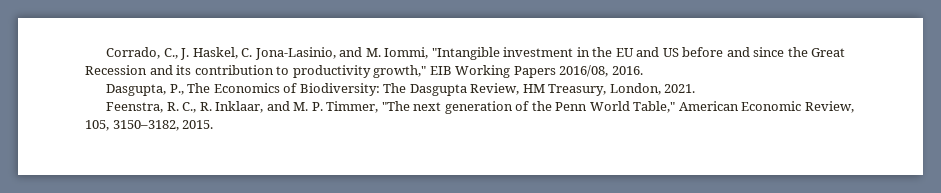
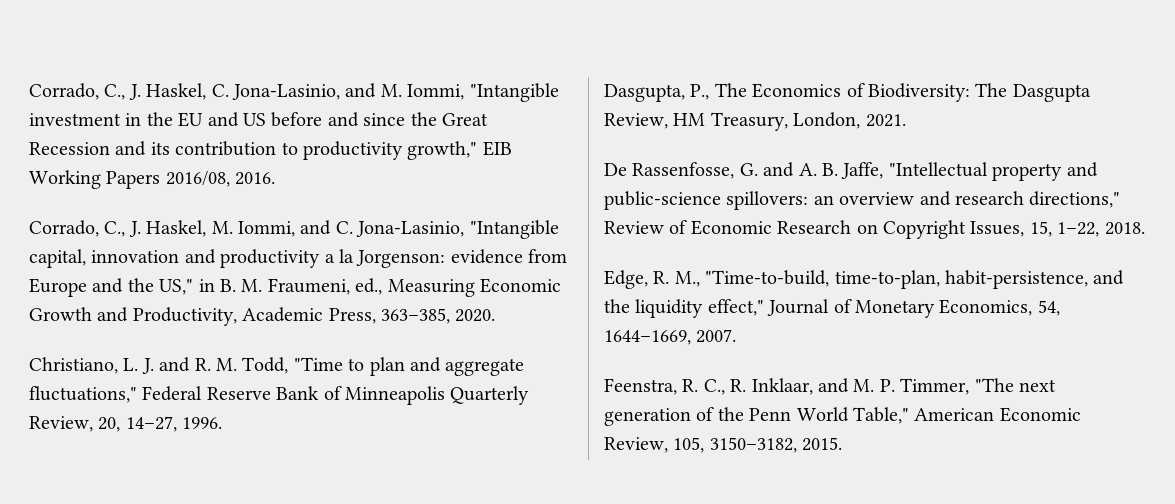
(643, 70) none -> [29,220,559,239] [29,249,568,268] [29,278,561,297] [29,307,496,326] [29,357,525,376] [29,386,530,405] [29,416,223,432] // Corrado, C., J. Haskel, M. Iommi, and C. Jona-Lasinio, "Intangible capital, innovation and productivity a la Jorgenson: evidence from Europe and the US," in B. M. Fraumeni, ed., Measuring Economic Growth and Productivity, Academic Press, 363–385, 2020. // Christiano, L. J. and R. M. Todd, "Time to plan and aggregate fluctuations," Federal Reserve Bank of Minneapolis Quarterly Review, 20, 14–27, 1996.
(696, 88) none -> [604,162,1098,181] [604,191,1121,210] [604,220,1145,239] [604,270,1125,289] [604,299,1060,318] [604,329,737,345] // De Rassenfosse, G. and A. B. Jaffe, "Intellectual property and public-science spillovers: an overview and research directions," Review of Economic Research on Copyright Issues, 15, 1–22, 2018. // Edge, R. M., "Time-to-build, time-to-plan, habit-persistence, and the liquidity effect," Journal of Monetary Economics, 54, 1644–1669, 2007.

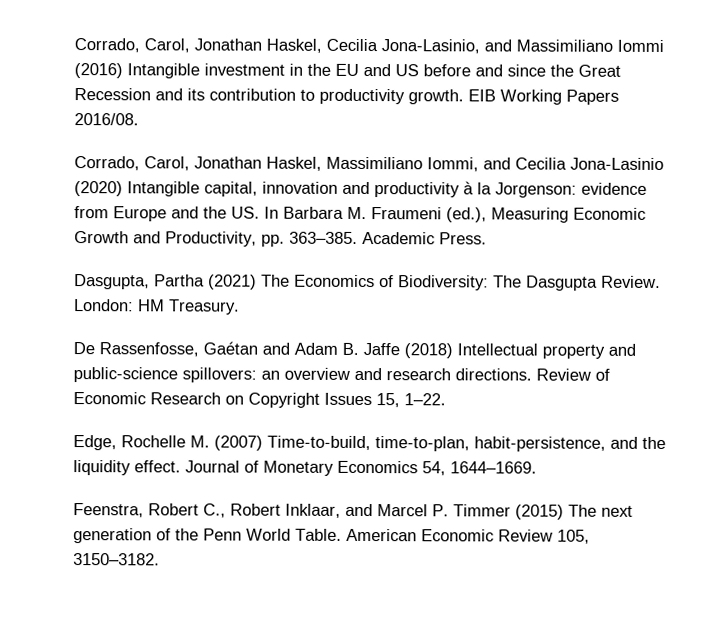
[29,83,559,102] Corrado, C., J. Haskel, C. Jona-Lasinio, and M. Iommi, "Intangible -> [74,38,664,54] [74,63,200,79] Corrado, Carol, Jonathan Haskel, Cecilia Jona-Lasinio, and Massimiliano Iommi (2016) Intangible
[407,141,478,160] growth," -> [408,89,464,105] growth.
[165,171,276,187] [29,220,559,239] 2016/08, 2016. // Corrado, C., J. Haskel, M. Iommi, and C. Jona-Lasinio, "Intangible -> [74,113,139,126] [74,156,664,172] [74,181,200,197] 2016/08. // Corrado, Carol, Jonathan Haskel, Massimiliano Iommi, and Cecilia Jona-Lasinio (2020) Intangible
[324,254,335,263] a -> [463,181,474,195] à
[159,278,383,295] US," in B. M. Fraumeni, ed., -> [231,206,487,223] US. In Barbara M. Fraumeni (ed.),
[242,307,496,324] [29,357,525,376] [29,386,530,405] [29,416,223,432] Academic Press, 363–385, 2020. // Christiano, L. J. and R. M. Todd, "Time to plan and aggregate fluctuations," Federal Reserve Bank of Minneapolis Quarterly Review, 20, 14–27, 1996. -> [261,231,487,247] pp. 363–385. Academic Press.
[690,84,710,100] P., -> [154,274,257,290] Partha (2021)
[604,112,906,131] [604,162,988,179] Review, HM Treasury, London, 2021. // De Rassenfosse, G. and A. B. Jaffe, "Intellectual -> [601,275,661,288] [74,299,240,315] [73,341,538,359] Review. London: HM Treasury. // De Rassenfosse, Gaétan and Adam B. Jaffe (2018) Intellectual
[1029,191,1121,208] directions," -> [455,368,532,381] directions.
[970,221,1145,237] [604,270,830,289] Issues, 15, 1–22, 2018. // Edge, R. M., "Time-to-build, -> [324,392,446,408] [73,435,371,451] Issues 15, 1–22. // Edge, Rochelle M. (2007) Time-to-build,
[707,299,764,316] effect," -> [134,460,181,473] effect.
[939,299,1060,316] [604,329,737,345] [604,378,1014,395] Economics, 54, 1644–1669, 2007. // Feenstra, R. C., R. Inklaar, and M. P. Timmer, "The -> [337,460,537,476] [73,503,597,520] Economics 54, 1644–1669. // Feenstra, Robert C., Robert Inklaar, and Marcel P. Timmer (2015) The
[853,407,909,424] Table," -> [295,528,342,541] Table.
[604,437,843,453] Review, 105, 3150–3182, 2015. -> [498,529,590,544] [73,553,160,566] Review 105, 3150–3182.

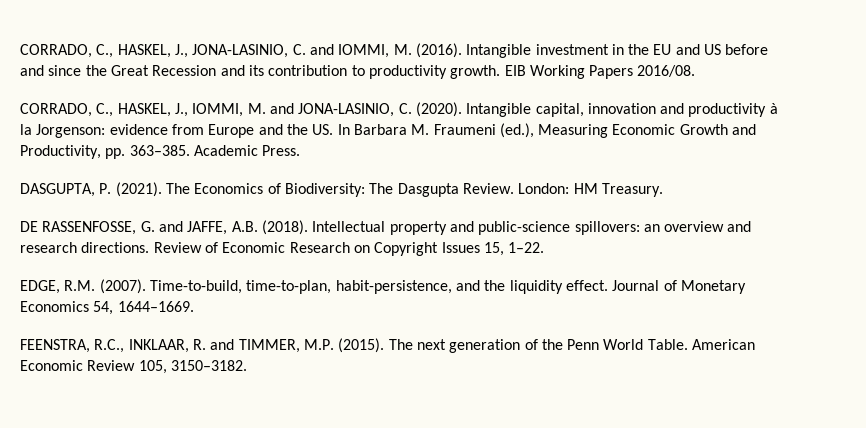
[74,38,664,54] [74,63,123,79] Corrado, Carol, Jonathan Haskel, Cecilia Jona-Lasinio, and Massimiliano Iommi (2016) -> [20,43,462,58] CORRADO, C., HASKEL, J., JONA-LASINIO, C. and IOMMI, M. (2016).
[74,156,664,172] [74,181,123,197] Corrado, Carol, Jonathan Haskel, Massimiliano Iommi, and Cecilia Jona-Lasinio (2020) -> [20,102,462,117] CORRADO, C., HASKEL, J., IOMMI, M. and JONA-LASINIO, C. (2020).
[74,274,257,290] Dasgupta, Partha (2021) -> [20,182,162,197] DASGUPTA, P. (2021).
[73,341,453,359] De Rassenfosse, Gaétan and Adam B. Jaffe (2018) -> [20,220,308,235] DE RASSENFOSSE, G. and JAFFE, A.B. (2018).
[73,435,263,451] Edge, Rochelle M. (2007) -> [20,279,146,294] EDGE, R.M. (2007).
[73,503,564,520] Feenstra, Robert C., Robert Inklaar, and Marcel P. Timmer (2015) -> [20,338,385,353] FEENSTRA, R.C., INKLAAR, R. and TIMMER, M.P. (2015).

